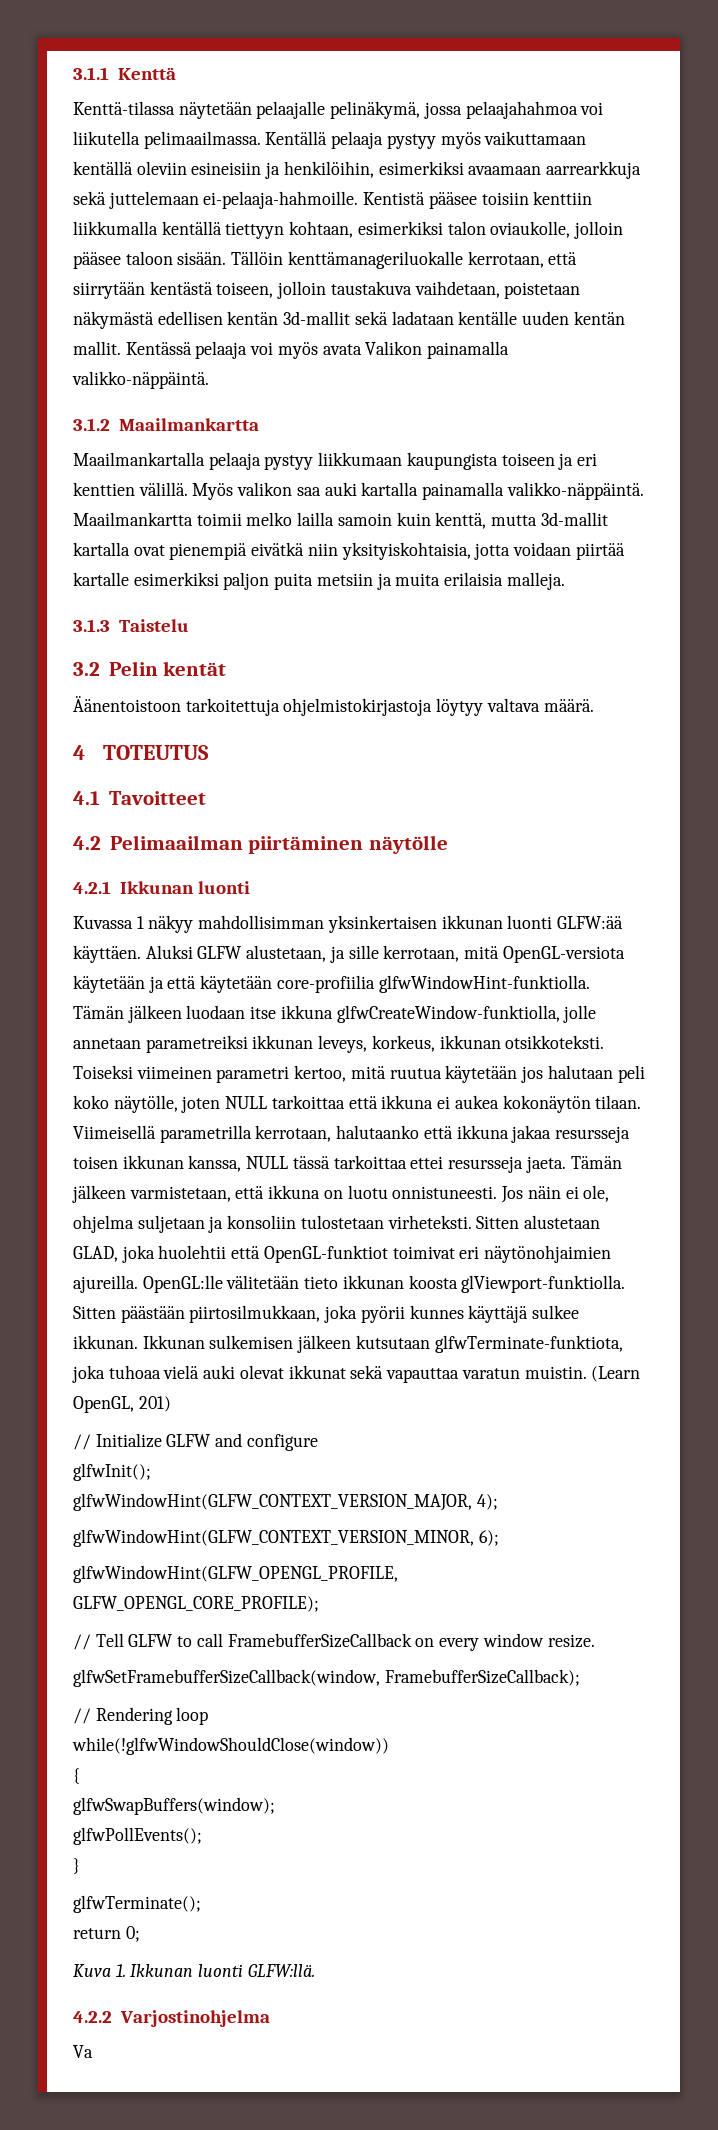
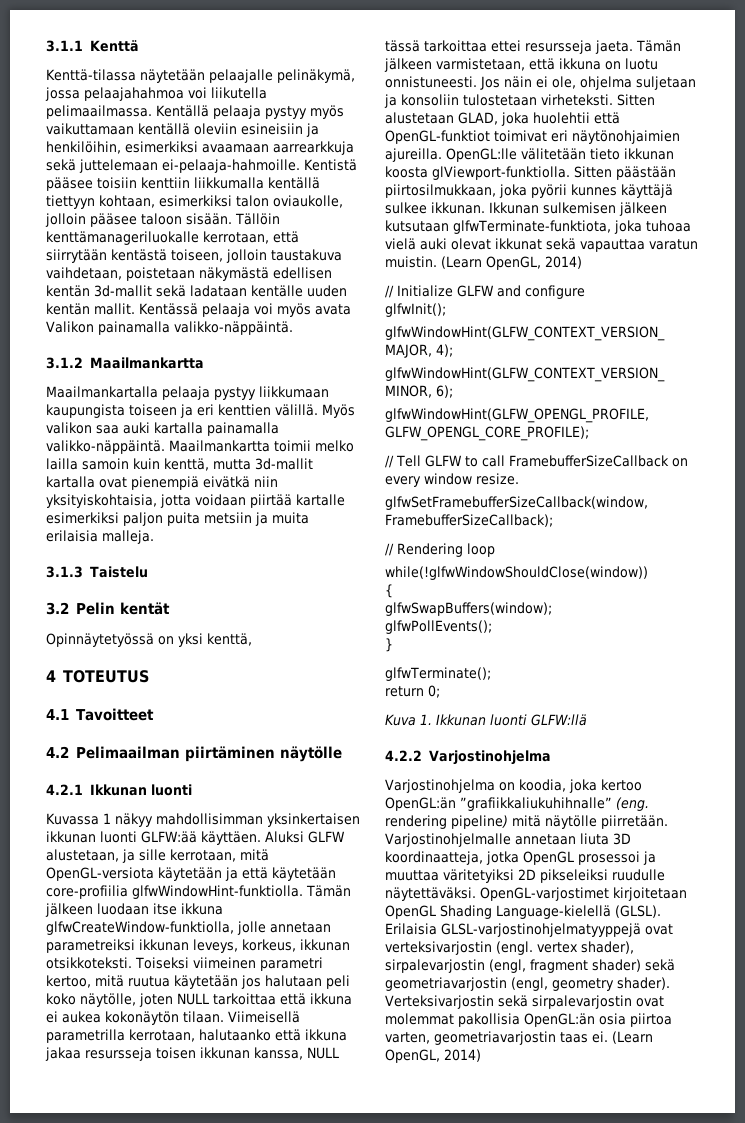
[73,696,594,716] Äänentoistoon tarkoitettuja ohjelmistokirjastoja löytyy valtava määrä. -> [46,633,252,647] Opinnäytetyössä on yksi kenttä,
[138,1396,171,1412] 201) -> [545,256,582,269] 2014)
[247,1964,315,1977] GLFW:llä. -> [531,714,587,726] GLFW:llä
[73,2045,93,2058] Va -> [385,779,642,793] [385,797,649,811] [385,815,668,829] [385,833,631,847] [385,851,656,865] [385,869,665,883] [385,887,687,901] [385,905,661,919] [385,923,673,937] [385,941,634,955] [385,959,675,973] [385,977,670,991] [385,995,664,1009] [385,1013,672,1027] [385,1031,653,1045] [385,1049,481,1063] Varjostinohjelma on koodia, joka kertoo OpenGL:än ”grafiikkaliukuhihnalle” (eng. rendering pipeline) mitä näytölle piirretään. Varjostinohjelmalle annetaan liuta 3D koordinaatteja, jotka OpenGL prosessoi ja muuttaa väritetyiksi 2D pikseleiksi ruudulle näytettäväksi. OpenGL-varjostimet kirjoitetaan OpenGL Shading Language-kielellä (GLSL). Erilaisia GLSL-varjostinohjelmatyyppejä ovat verteksivarjostin (engl. vertex shader), sirpalevarjostin (engl, fragment shader) sekä geometriavarjostin (engl, geometry shader). Verteksivarjostin sekä sirpalevarjostin ovat molemmat pakollisia OpenGL:än osia piirtoa varten, geometriavarjostin taas ei. (Learn OpenGL, 2014)

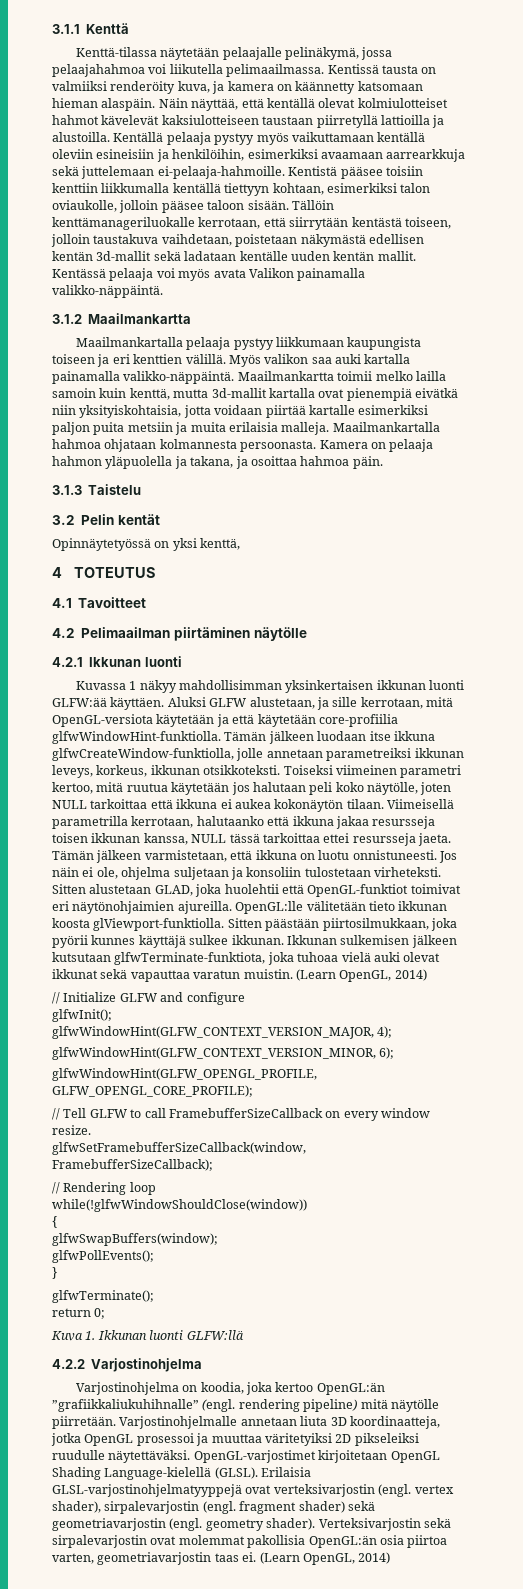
(152, 112) none -> [327,64,437,74] [52,81,423,94] [52,98,448,111] [52,115,445,128] [52,132,110,142] Kentissä tausta on valmiiksi renderöity kuva, ja kamera on käännetty katsomaan hieman alaspäin. Näin näyttää, että kentällä olevat kolmiulotteiset hahmot kävelevät kaksiulotteiseen taustaan piirretyllä lattioilla ja alustoilla.
(154, 537) none -> [332,422,440,432] [52,439,434,452] [52,456,383,469] Maailmankartalla hahmoa ohjataan kolmannesta persoonasta. Kamera on pelaaja hahmon yläpuolella ja takana, ja osoittaa hahmoa päin.
[616,797,649,811] (eng. -> [202,1399,236,1412] (engl.
[489,959,526,973] (engl, -> [202,1501,236,1514] (engl.
[511,977,548,991] (engl, -> [169,1518,203,1531] (engl.

